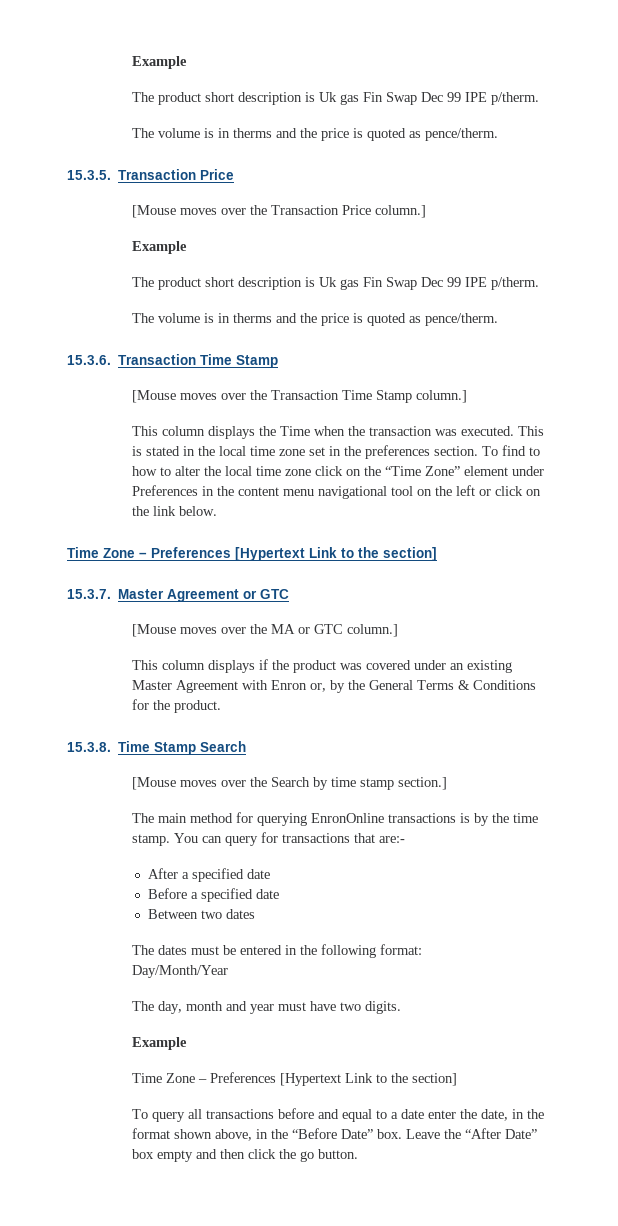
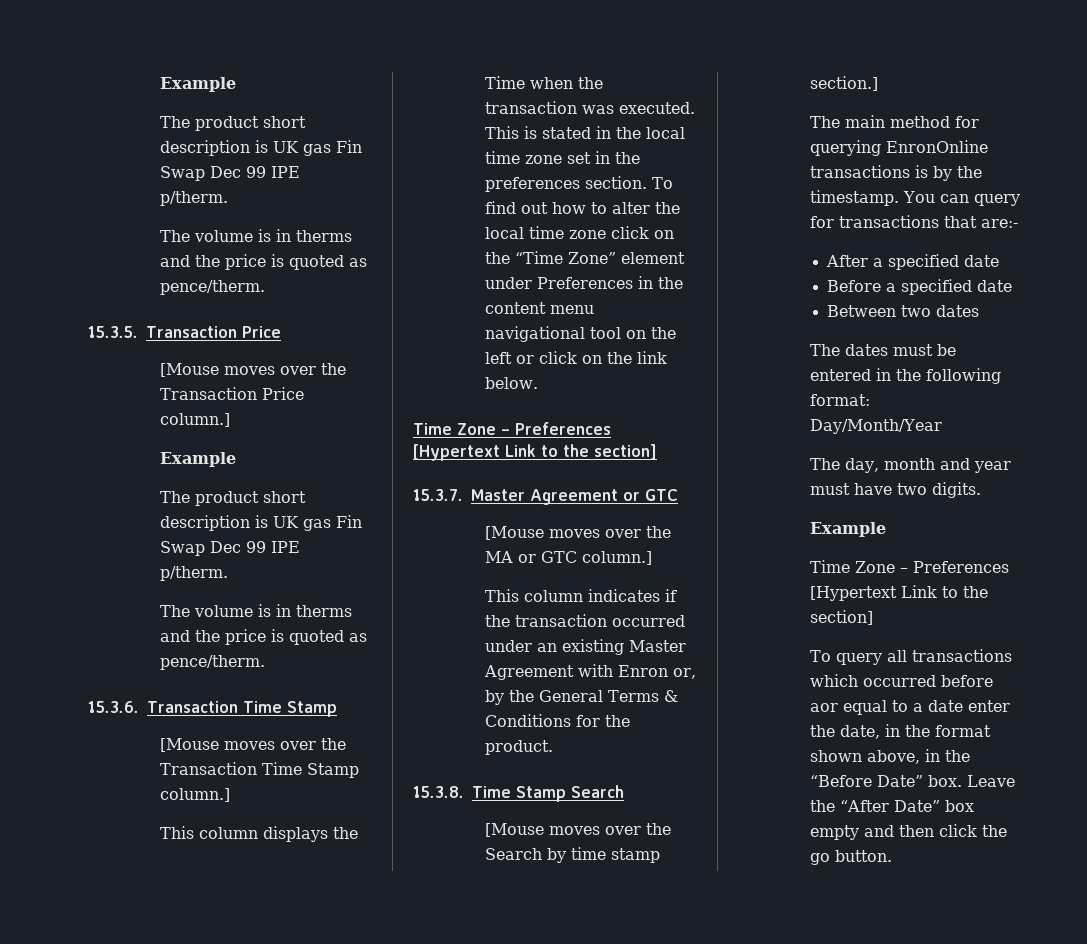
[131,56,187,69] [131,92,337,105] Example // The product short description is Uk -> [159,77,236,92] [159,116,306,131] [159,140,299,156] Example // The product short description is UK
[318,277,337,287] Uk -> [272,516,299,528] UK
[528,447,540,456] to -> [520,202,548,214] out
[207,660,255,673] displays -> [587,589,660,602] indicates
[292,660,411,673] product was covered -> [514,614,685,627] transaction occurred
[512,813,538,823] [131,834,170,846] time stamp. -> [809,190,899,206] timestamp.
[277,1108,339,1119] before and -> [809,674,993,687] [809,703,838,712] which occurred before aor

